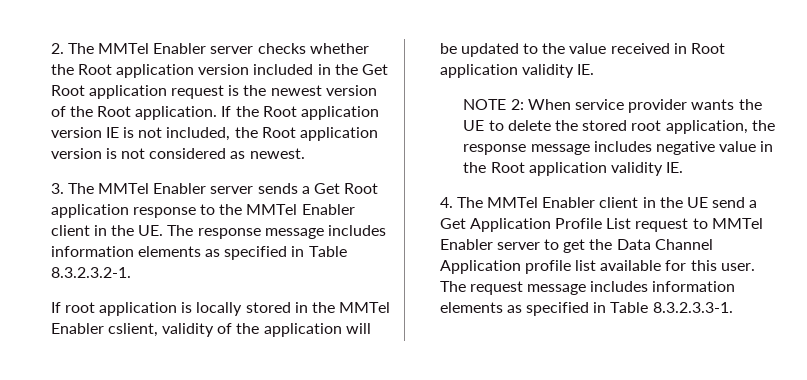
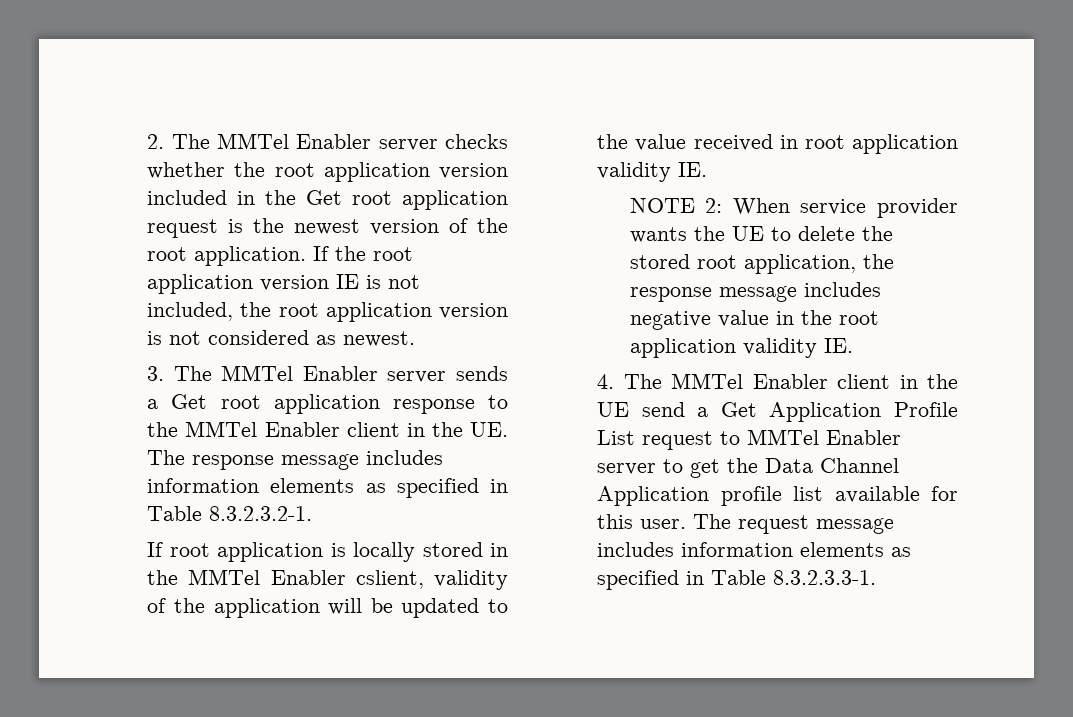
[77,64,112,75] Root -> [274,163,315,177] root
[50,85,85,96] Root -> [352,191,393,205] root
[97,106,132,117] Root -> [147,247,188,261] root
[262,106,297,117] Root -> [373,247,414,261] root
[261,127,296,138] Root -> [278,303,319,317] root
[344,183,379,194] Root -> [220,395,261,409] root
[691,43,726,54] Root -> [804,135,845,149] root
[490,162,525,173] Root -> [838,311,879,325] root

